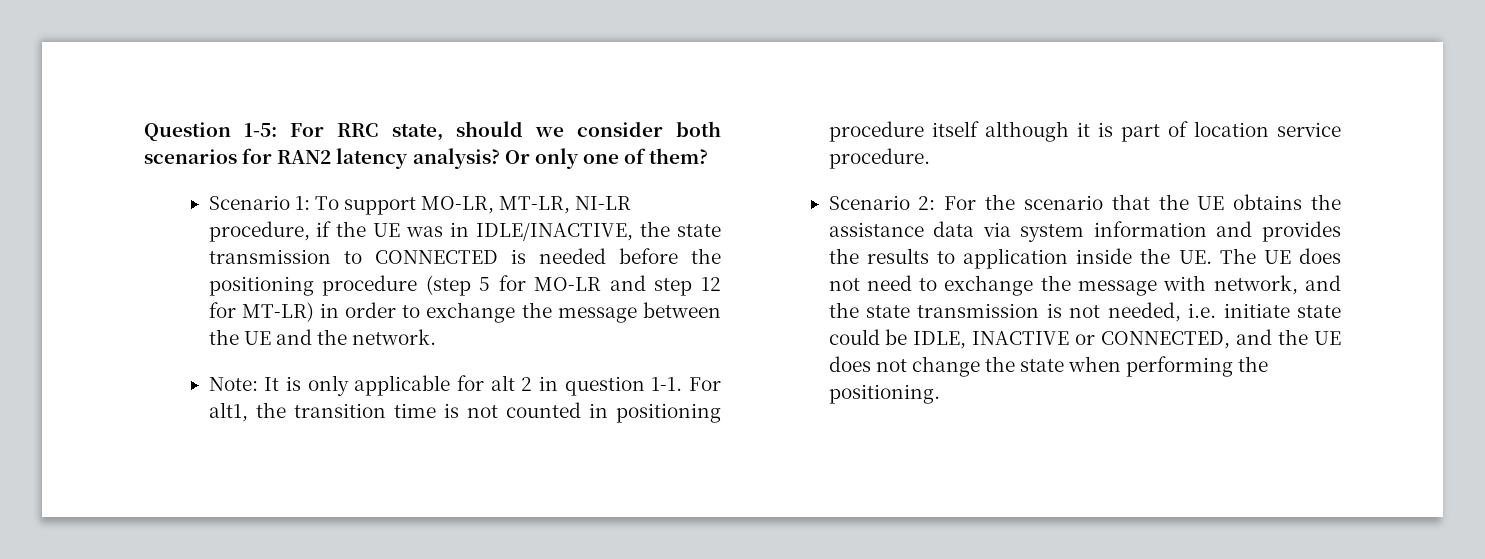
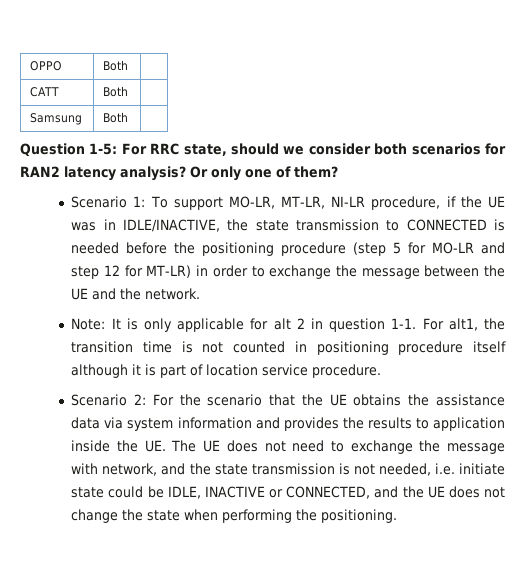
(144, 131) none -> [30,61,63,71] [103,60,129,71] [30,87,60,97] [103,86,129,97] [30,113,83,125] [103,112,129,123] OPPO | Both | // CATT | Both | // Samsung | Both | //

